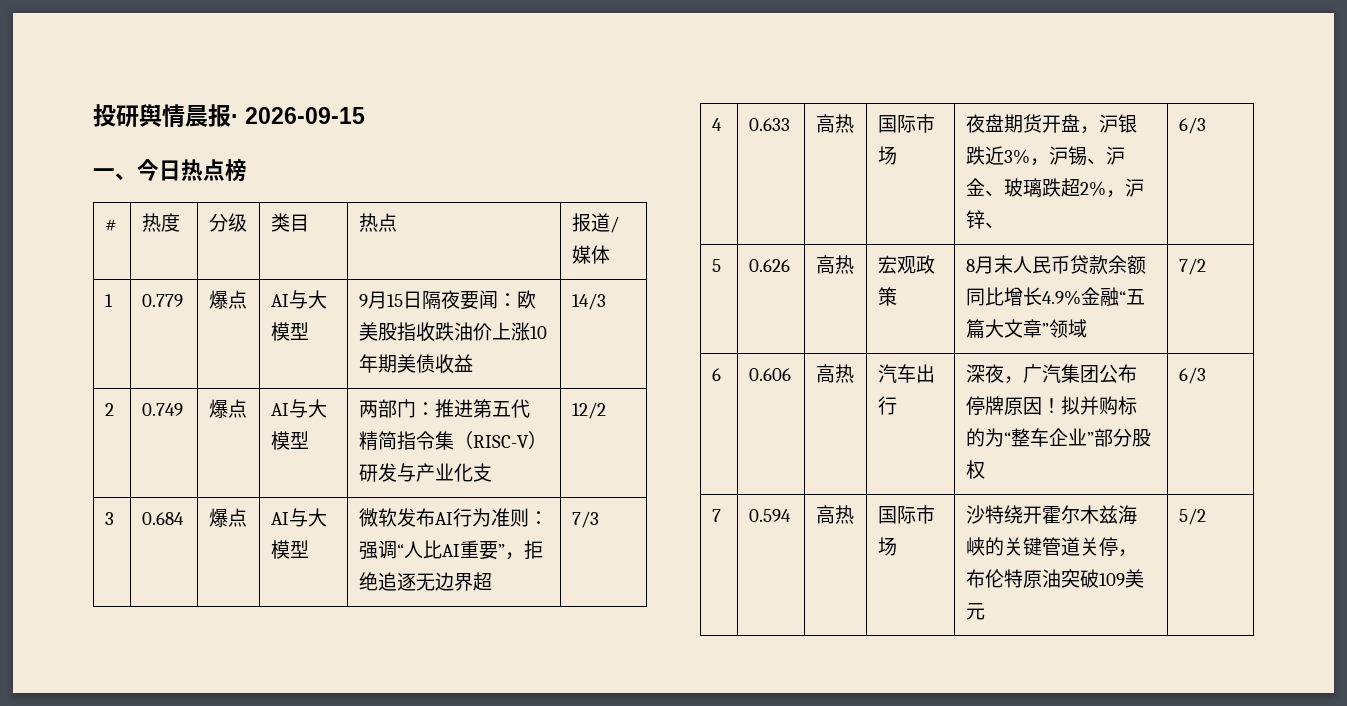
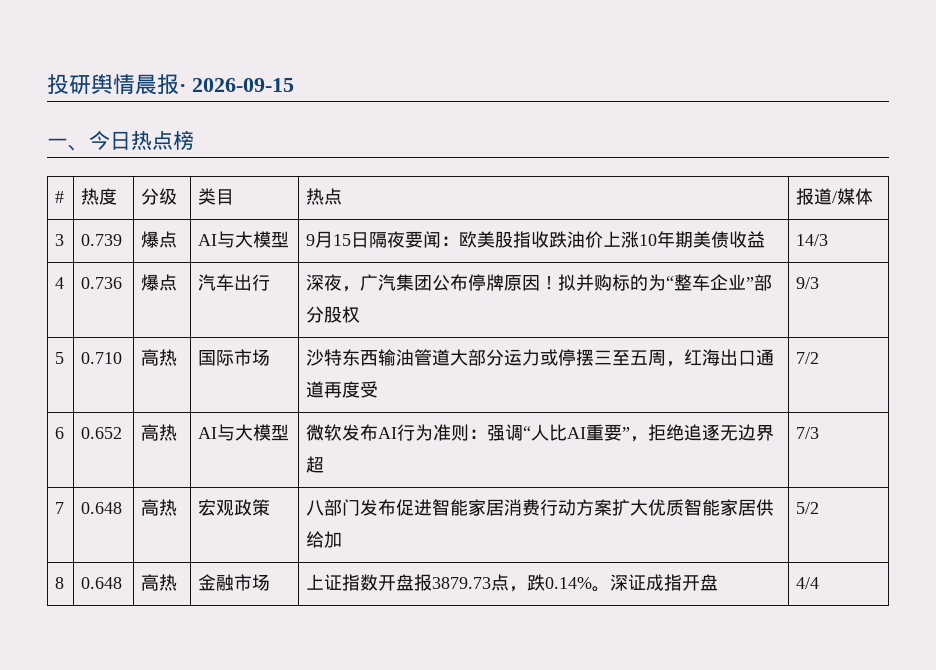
[105,294,114,307] [142,294,184,307] 1 | 0.779 -> [55,234,65,246] [81,234,123,246] 3 | 0.739
[105,403,115,416] [142,403,184,416] [209,399,248,419] [271,399,328,418] [271,431,310,450] [359,399,531,418] [359,431,548,450] [359,463,493,482] [572,402,607,419] [105,512,115,525] [142,512,185,525] [209,508,248,528] 2 | 0.749 | 爆点 | AI与大模型 | 两部门：推进第五代精简指令集（RISC-V）研发与产业化支 | 12/2 // 3 | 0.684 | 爆点 -> [55,277,65,289] [81,277,123,289] [141,274,178,291] [198,274,271,291] [306,274,773,292] [306,306,361,323] [796,277,820,289] [55,352,65,364] [81,352,123,364] [141,349,178,366] [198,349,271,366] [306,349,775,367] [306,381,379,398] [796,352,820,364] [55,427,65,439] [81,427,123,439] [141,424,178,441] 4 | 0.736 | 爆点 | 汽车出行 | 深夜，广汽集团公布停牌原因！拟并购标的为“整车企业”部分股权 | 9/3 // 5 | 0.710 | 高热 | 国际市场 | 沙特东西输油管道大部分运力或停摆三至五周，红海出口通道再度受 | 7/2 // 6 | 0.652 | 高热
[712,118,723,131] [749,118,791,131] [816,114,855,133] [878,114,936,133] [878,146,898,165] [966,114,1138,134] [966,146,1126,166] [966,178,1145,198] [966,210,1005,229] [1179,117,1207,134] [712,259,722,272] [749,259,791,272] [816,255,855,274] [878,255,936,274] [878,287,898,306] [966,255,1147,274] [966,287,1146,306] [966,319,1088,339] [1179,258,1207,275] [712,368,722,381] [749,368,792,381] [816,364,855,383] [878,364,936,383] [878,396,898,415] [966,364,1138,384] [966,396,1138,415] [966,428,1152,447] [966,460,986,479] [1179,367,1207,384] [712,509,722,522] [749,509,792,522] [816,505,855,524] [878,505,936,524] [878,537,898,556] [966,505,1138,525] [966,537,1138,557] [966,569,1145,588] [966,603,986,620] [1179,508,1207,525] 4 | 0.633 | 高热 | 国际市场 | 夜盘期货开盘，沪银跌近3%，沪锡、沪金、玻璃跌超2%，沪锌、 | 6/3 // 5 | 0.626 | 高热 | 宏观政策 | 8月末人民币贷款余额同比增长4.9%金融“五篇大文章”领域 | 7/2 // 6 | 0.606 | 高热 | 汽车出行 | 深夜，广汽集团公布停牌原因！拟并购标的为“整车企业”部分股权 | 6/3 // 7 | 0.594 | 高热 | 国际市场 | 沙特绕开霍尔木兹海峡的关键管道关停，布伦特原油突破109美元 | 5/2 -> [55,502,65,514] [81,502,123,514] [141,499,178,516] [198,499,271,516] [306,499,775,516] [306,531,343,548] [796,502,820,514] [55,577,65,589] [81,577,123,589] [141,574,178,591] [198,574,271,591] [306,574,719,592] [796,577,820,589] 7 | 0.648 | 高热 | 宏观政策 | 八部门发布促进智能家居消费行动方案扩大优质智能家居供给加 | 5/2 // 8 | 0.648 | 高热 | 金融市场 | 上证指数开盘报3879.73点，跌0.14%。深证成指开盘 | 4/4

